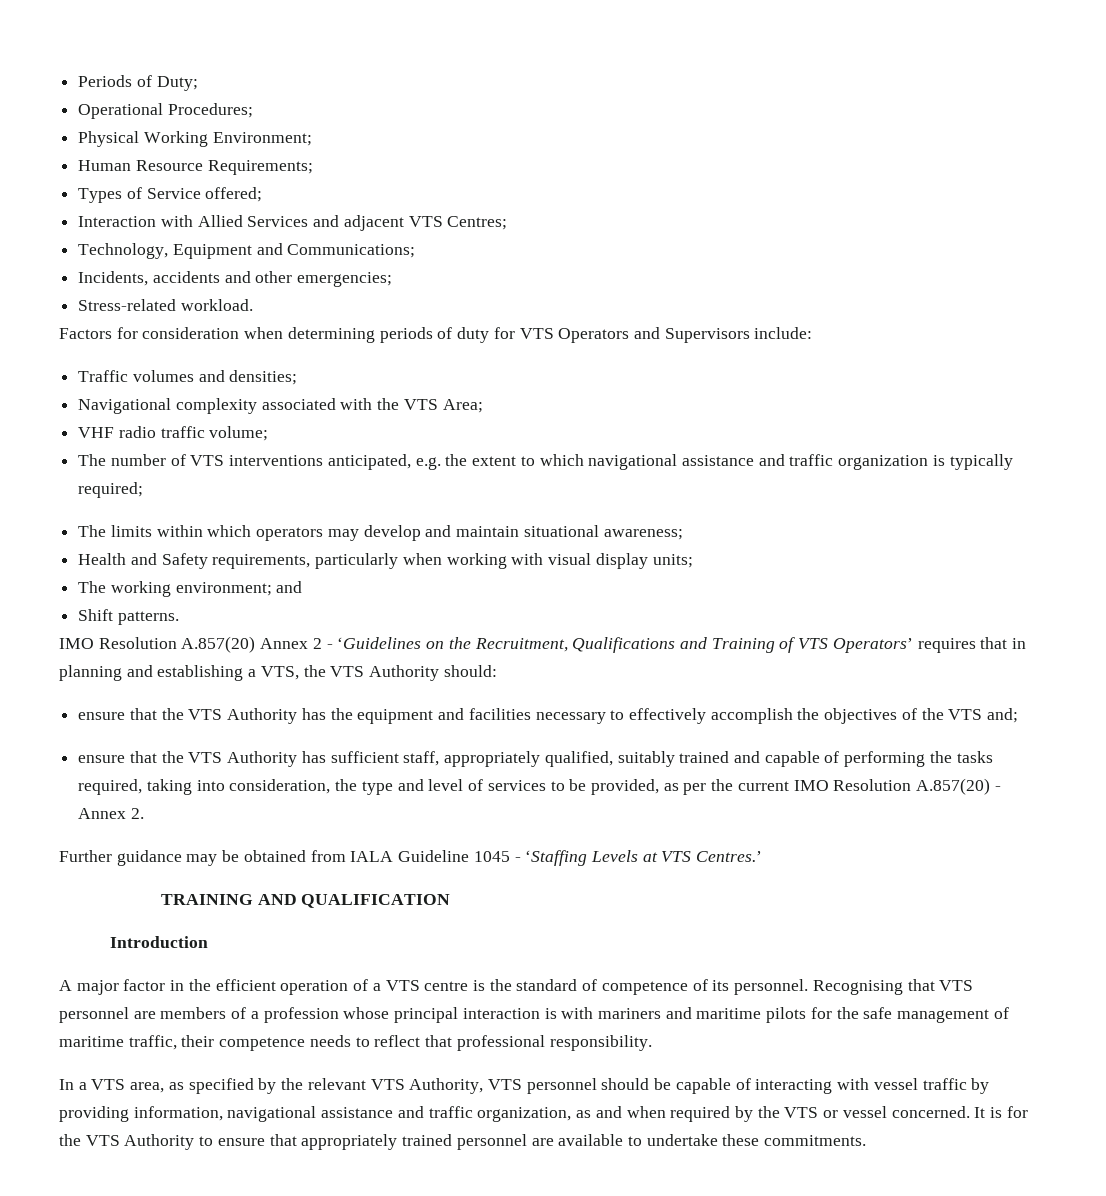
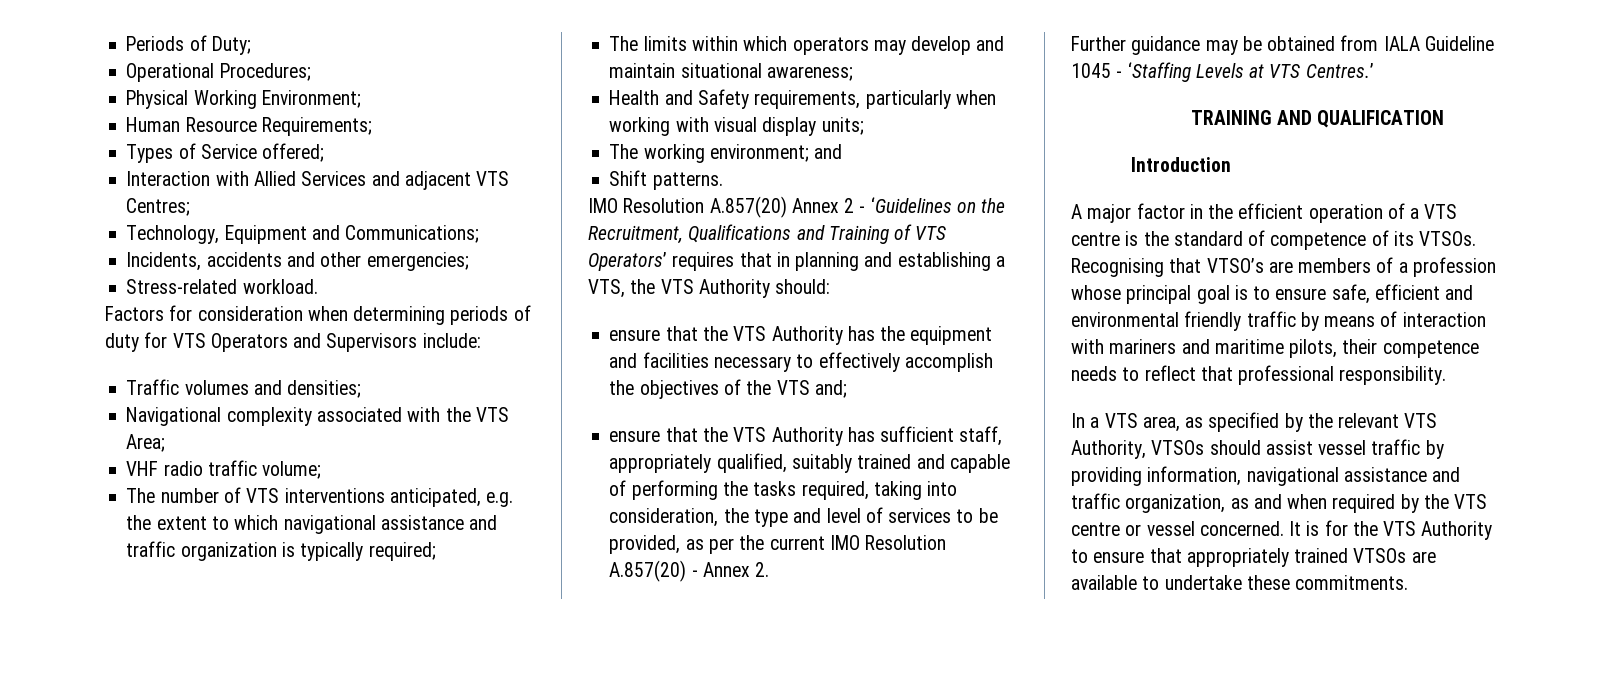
[734,979,809,995] personnel. -> [1419,231,1477,246] VTSOs.
[939,980,974,991] [59,1007,129,1023] VTS personnel -> [1206,258,1264,273] VTSO’s
[462,1007,1009,1023] [59,1035,177,1050] interaction is with mariners and maritime pilots for the safe management of maritime traffic, -> [1196,284,1474,304] [1071,311,1486,331] [1071,339,1338,358] goal is to ensure safe, efficient and environmental friendly traffic by means of interaction with mariners and maritime pilots,
[487,1078,870,1094] VTS personnel should be capable of interacting with -> [1151,440,1313,455] VTSOs should assist
(819, 1112) none -> [1071,522,1120,536] centre
[456,1134,527,1150] personnel -> [1353,548,1407,563] VTSOs

